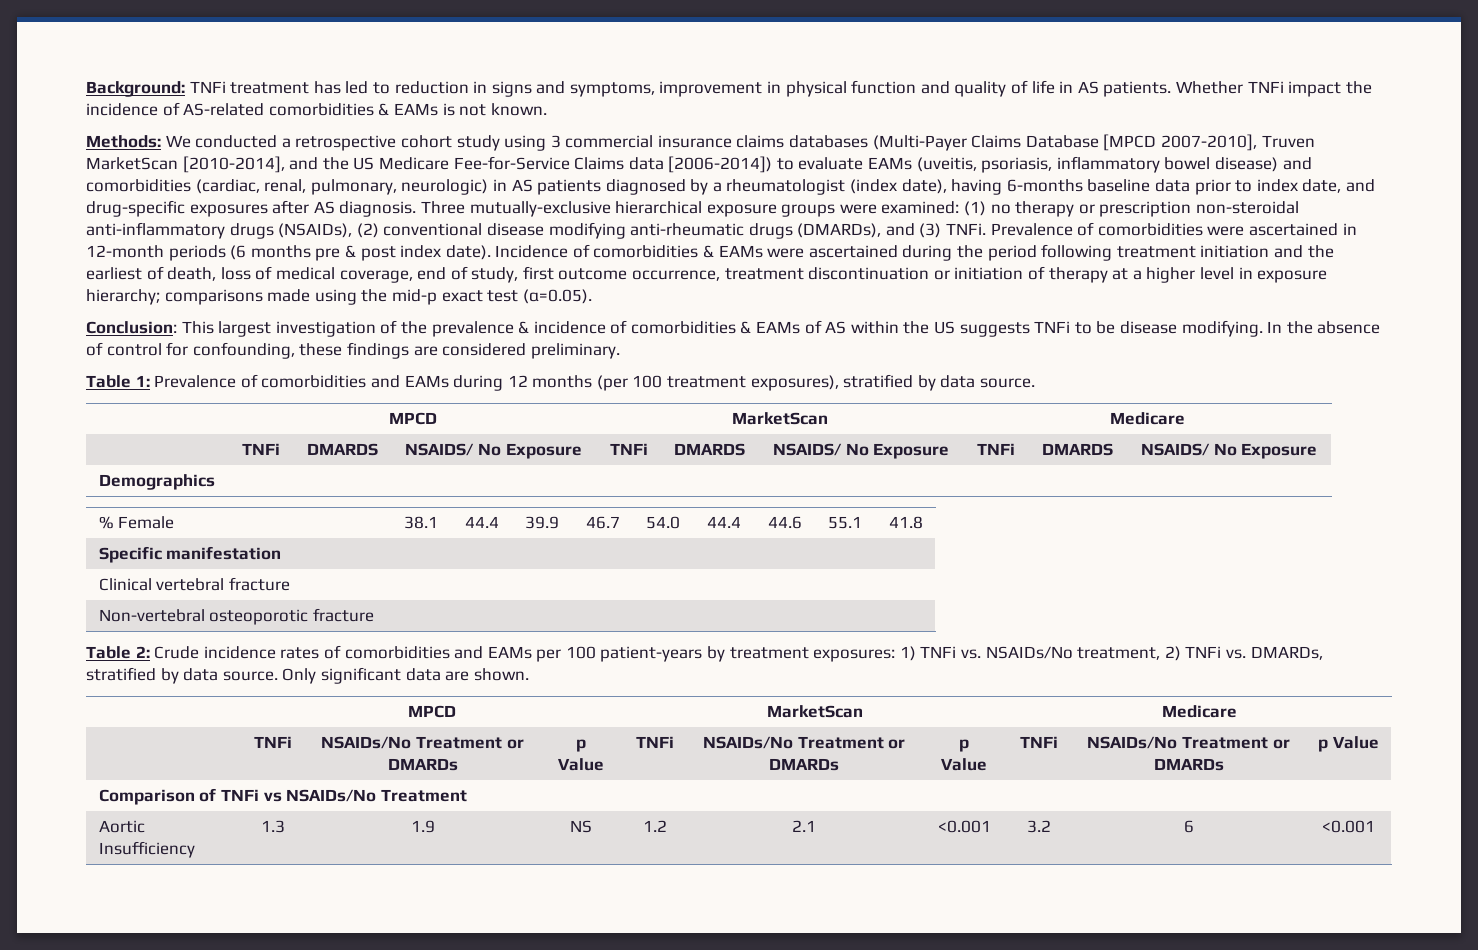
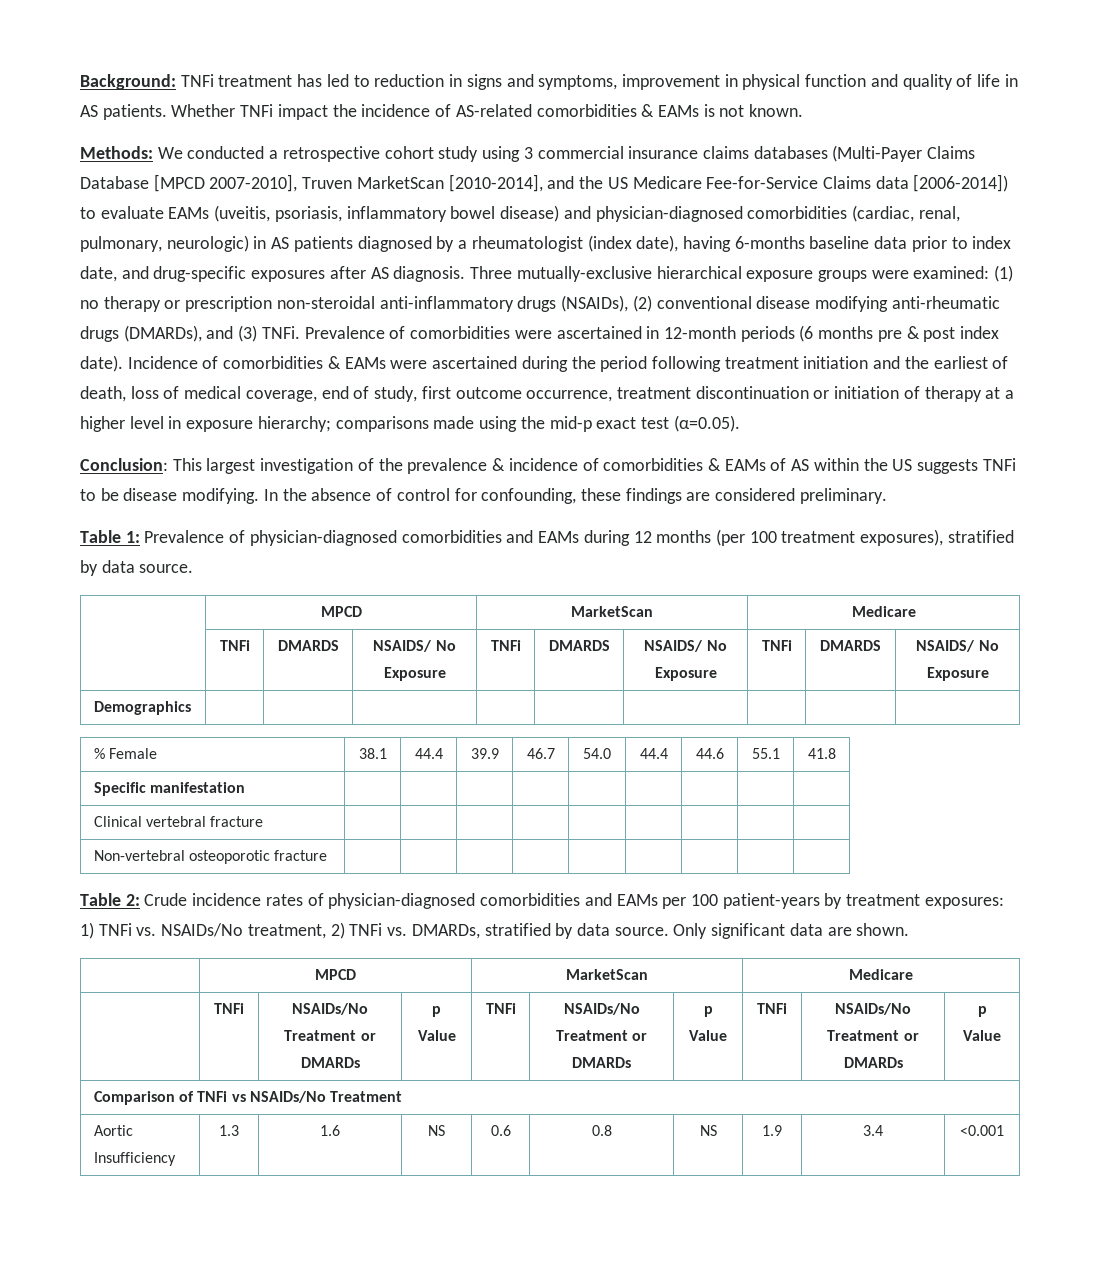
(1312, 163) none -> [595,206,743,222] physician-diagnosed
(258, 381) none -> [249,530,397,546] physician-diagnosed
(341, 652) none -> [328,893,476,909] physician-diagnosed
[410,820,435,833] [570,820,592,833] [642,820,667,832] [792,820,816,832] [937,820,991,833] [1027,820,1051,833] [1183,820,1194,833] 1.9 | NS | 1.2 | 2.1 | <0.001 | 3.2 | 6 -> [320,1125,340,1136] [428,1125,445,1136] [490,1125,511,1136] [591,1125,612,1136] [699,1125,717,1136] [761,1125,782,1136] [862,1125,883,1136] 1.6 | NS | 0.6 | 0.8 | NS | 1.9 | 3.4

